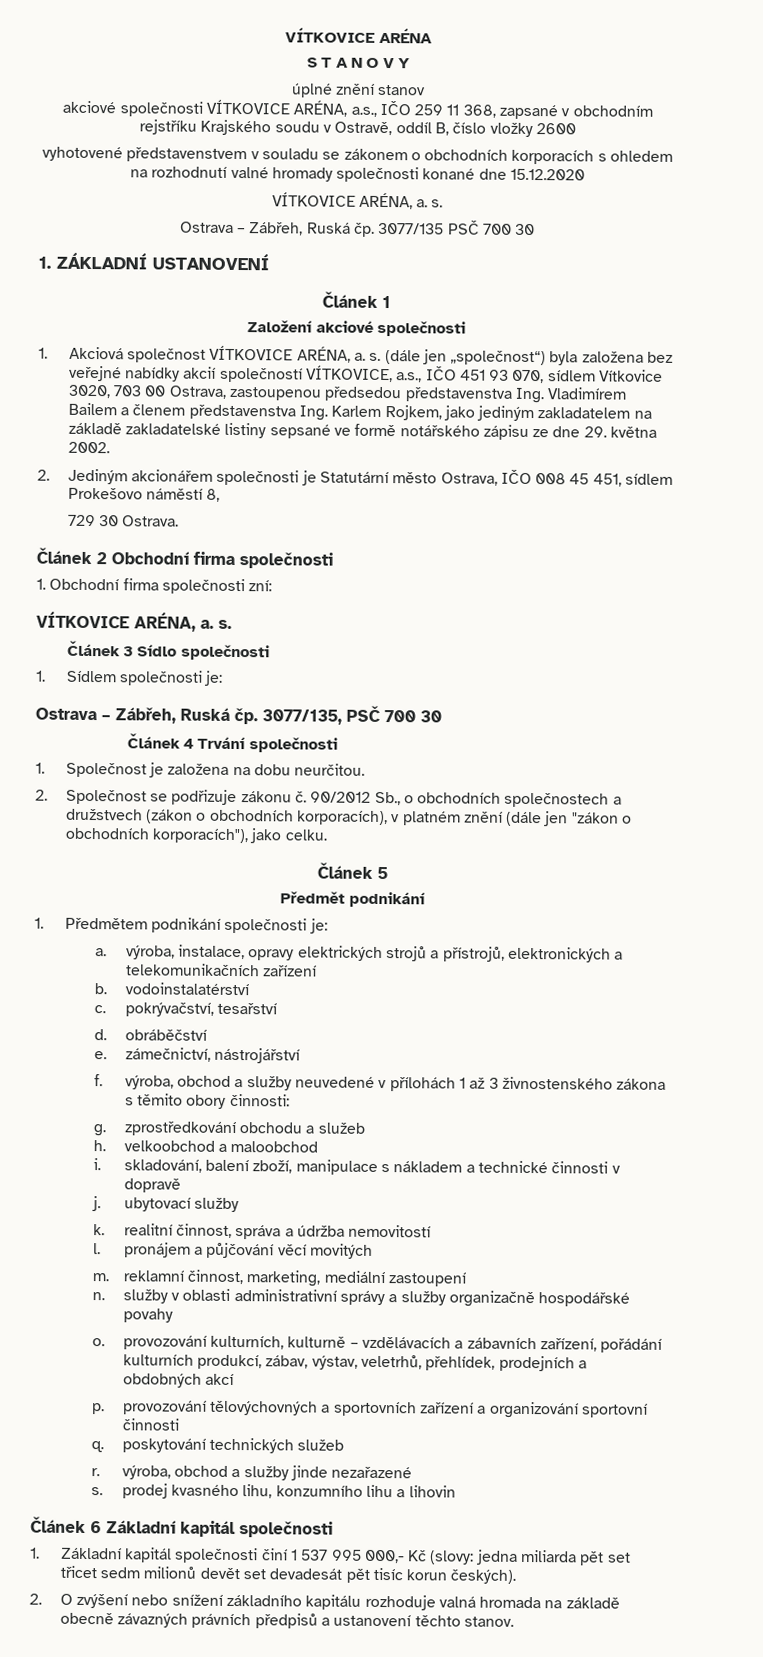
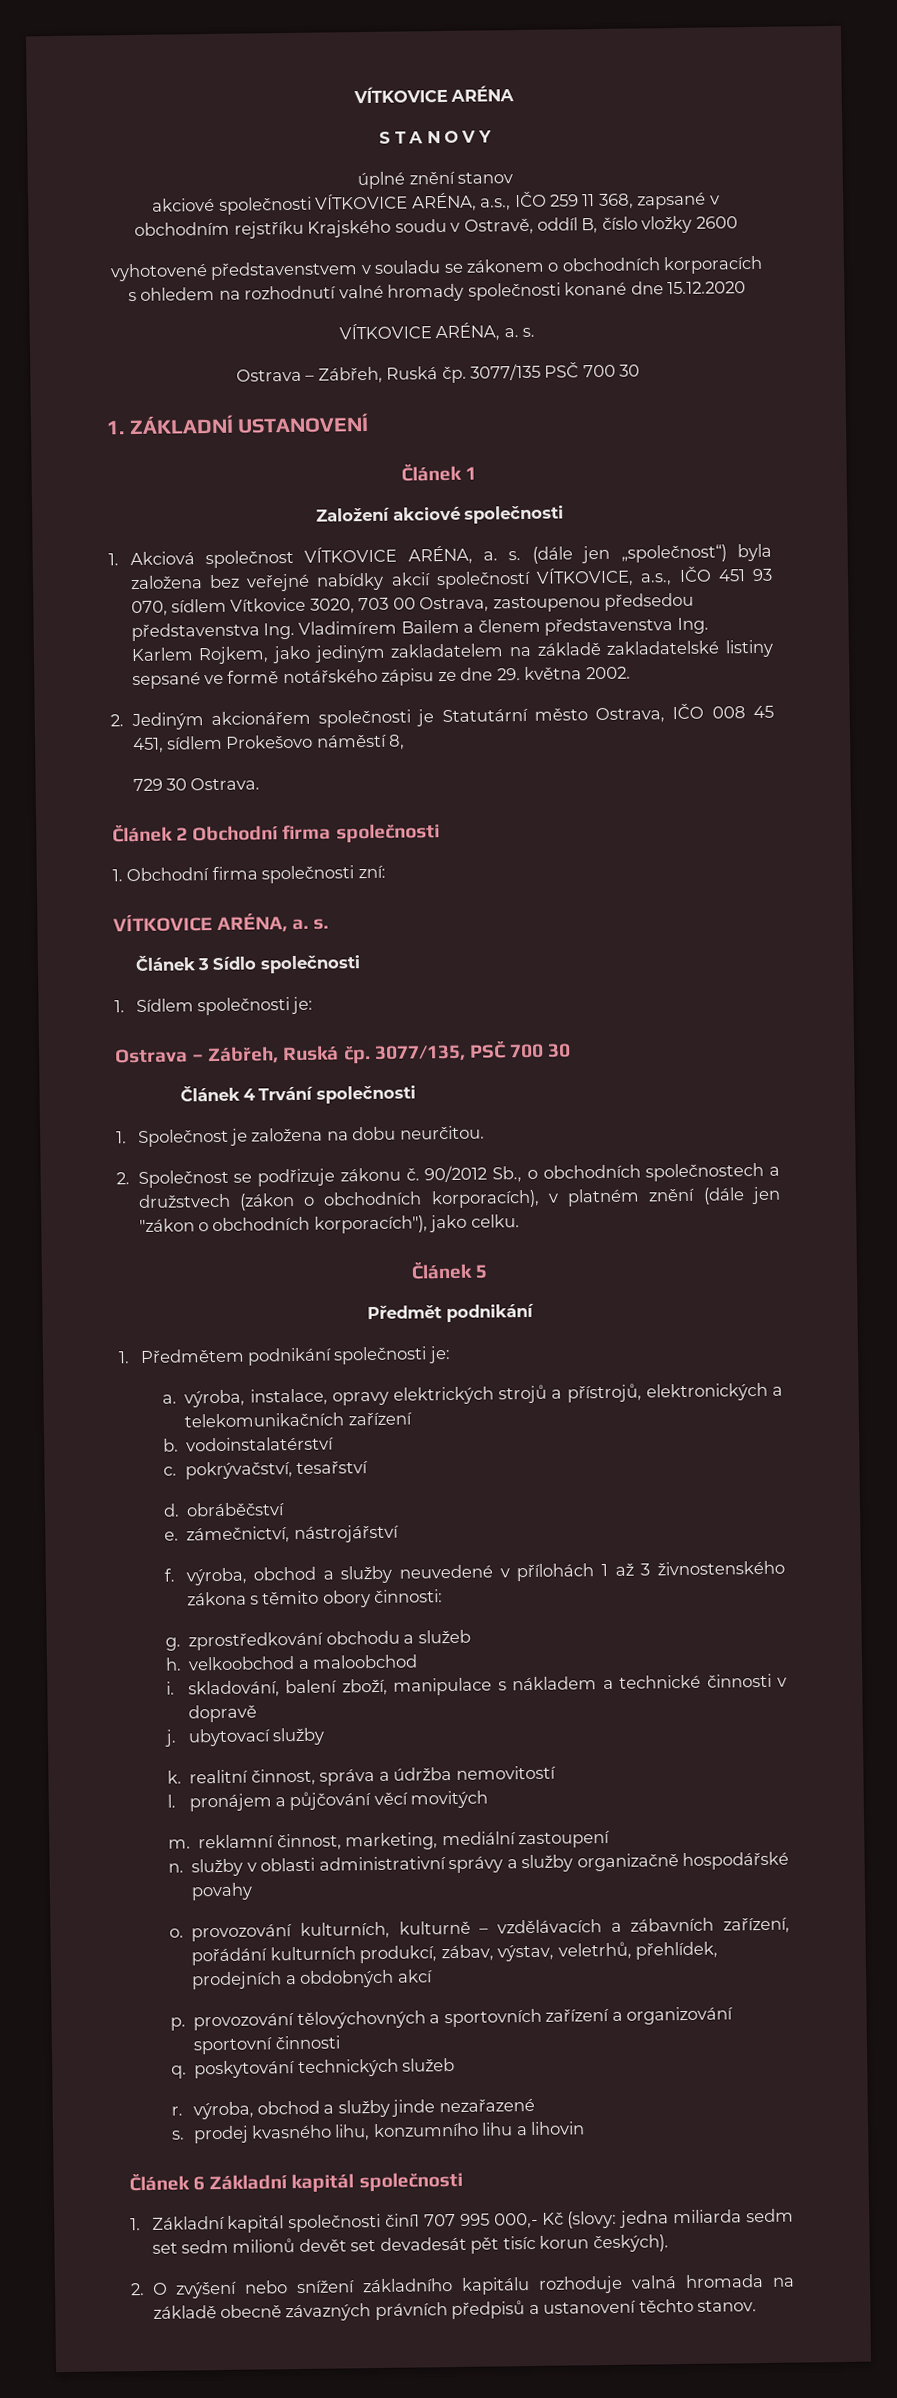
[261,1548,329,1561] činí 1 537 -> [385,2213,456,2227] činí1 707
[579,1551,631,1566] [59,1565,97,1579] pět set třicet -> [746,2208,794,2223] [151,2242,178,2254] sedm set

